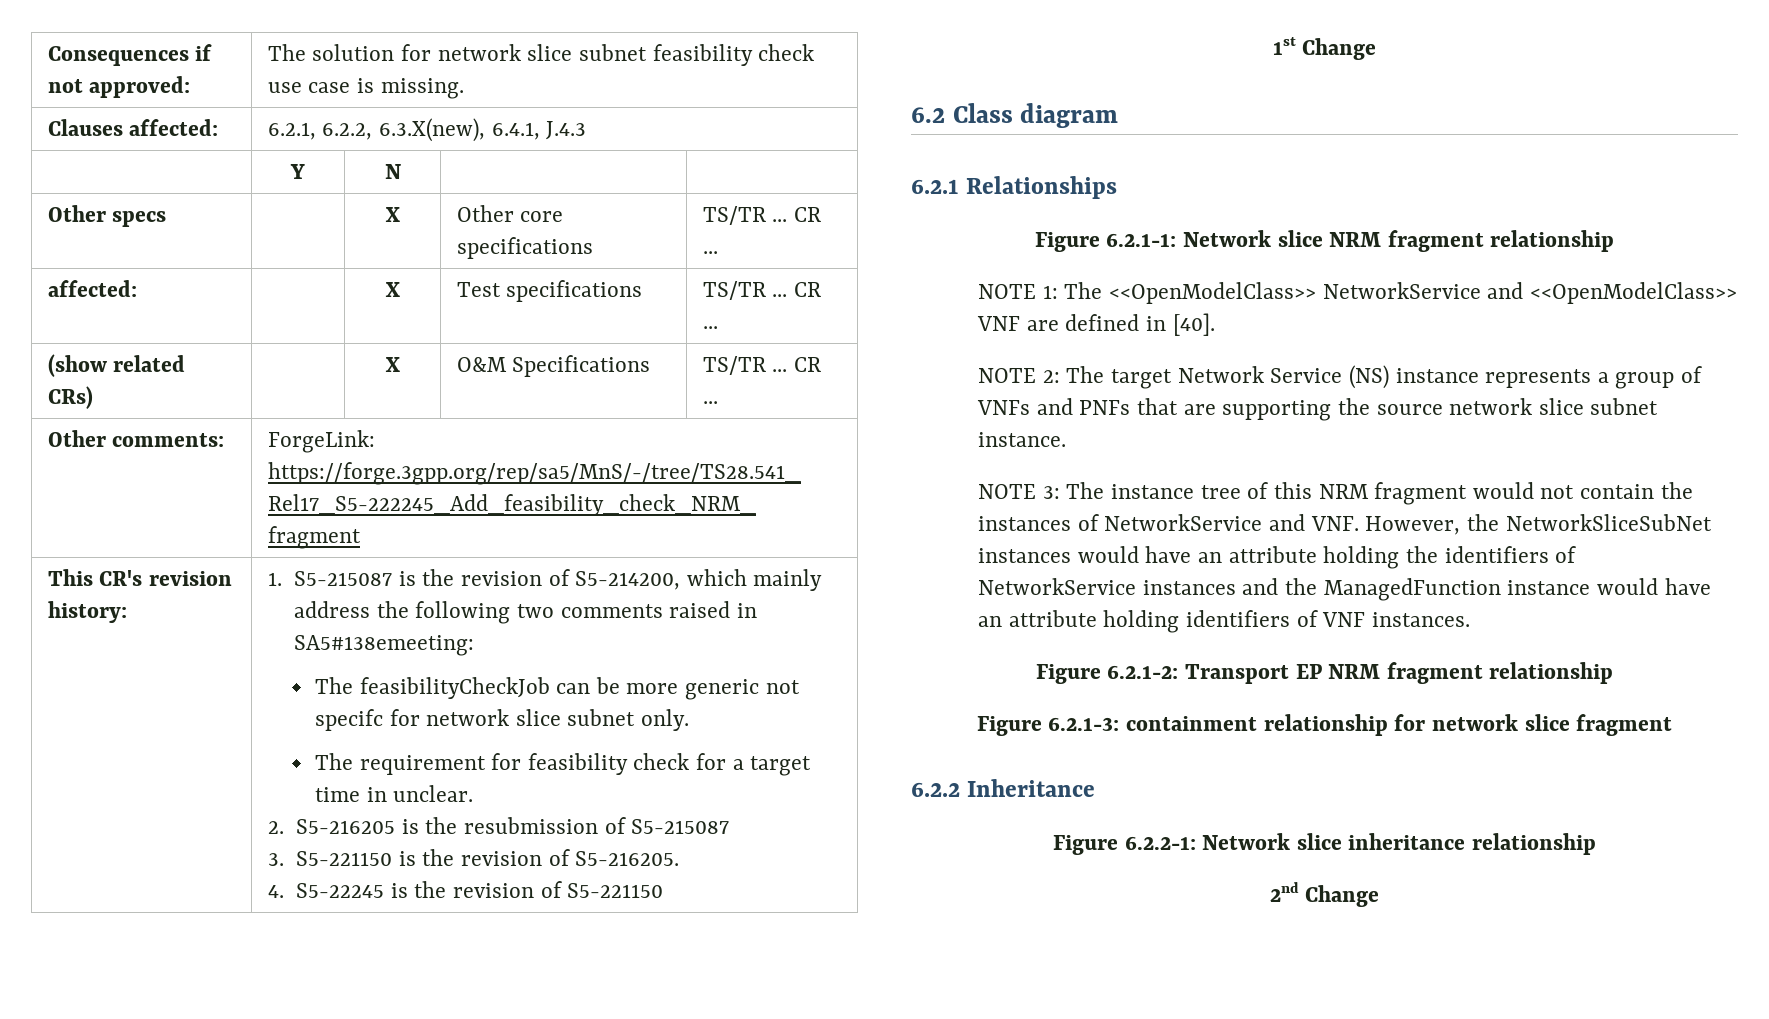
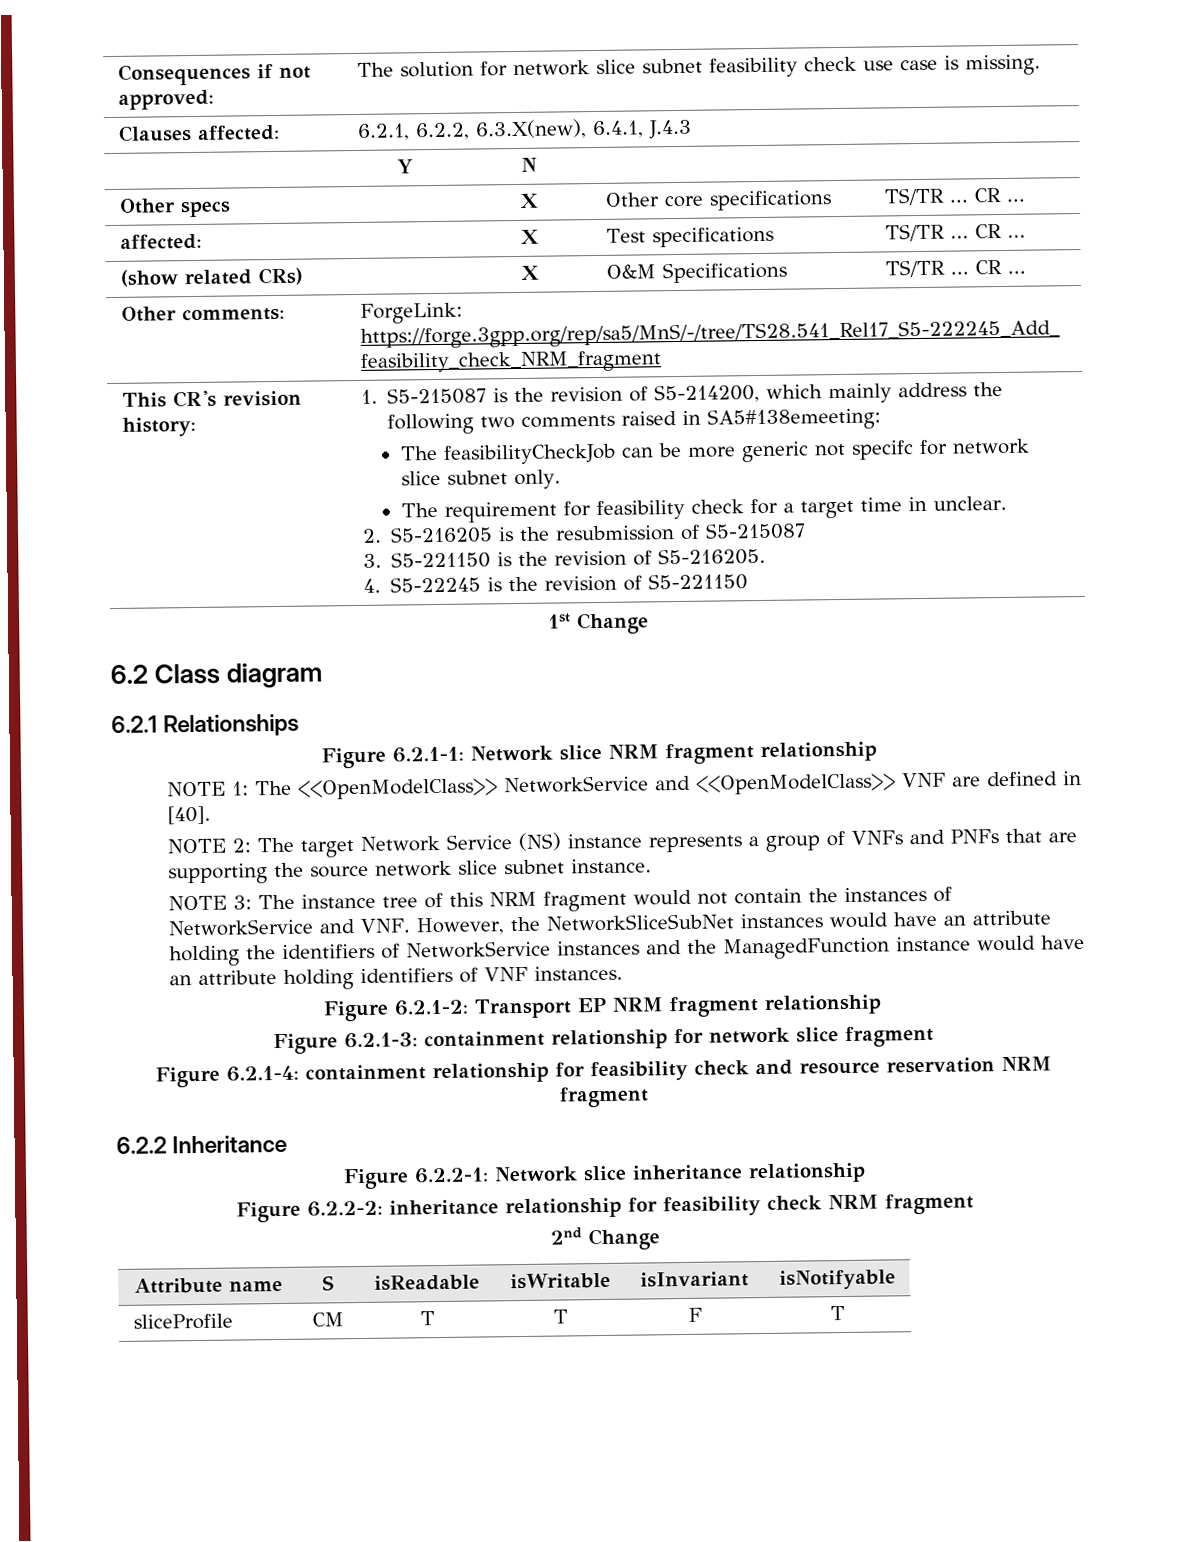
(1673, 725) none -> [154,1056,1052,1088] [558,1086,649,1108] // Figure 6.2.1-4: containment relationship for feasibility check and resource reservation NRM fragment
[1269,882,1380,907] 2nd Change -> [236,1193,974,1223] [550,1227,660,1251] [133,1277,283,1294] [322,1275,334,1291] [374,1274,480,1291] [509,1272,611,1290] [640,1271,749,1288] [778,1269,896,1290] [132,1313,233,1330] [312,1312,344,1327] [419,1311,435,1326] [552,1309,568,1324] [687,1307,702,1322] [829,1306,845,1321] Figure 6.2.2-2: inheritance relationship for feasibility check NRM fragment // 2nd Change // Attribute name | S | isReadable | isWritable | isInvariant | isNotifyable // sliceProfile | CM | T | T | F | T

